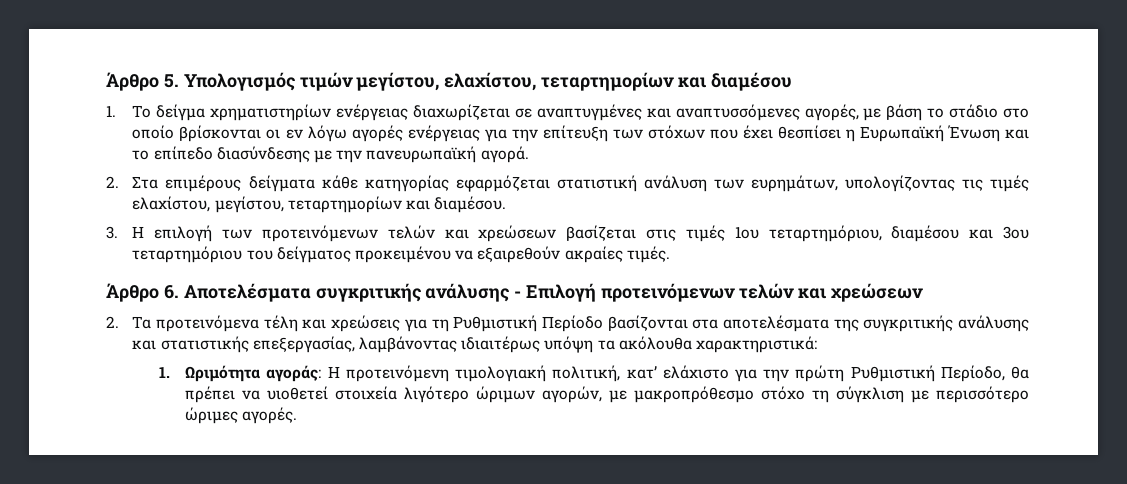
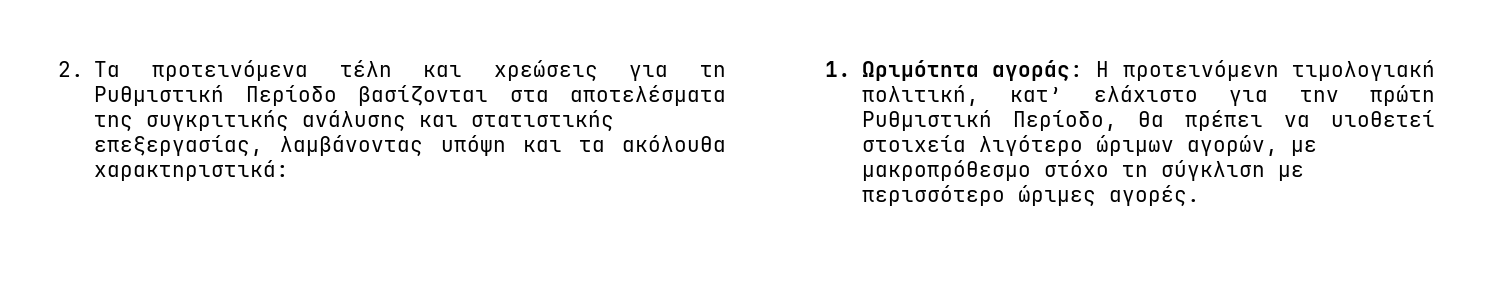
[106,72,792,91] [106,104,1029,121] [132,125,1029,142] [132,146,529,163] [106,175,1029,192] [132,196,507,213] [106,225,1029,242] [132,246,670,263] [106,283,923,302] Άρθρο 5. Υπολογισμός τιμών μεγίστου, ελαχίστου, τεταρτημορίων και διαμέσου // 1. Το δείγμα χρηματιστηρίων ενέργειας διαχωρίζεται σε αναπτυγμένες και αναπτυσσόμενες αγορές, με βάση το στάδιο στο οποίο βρίσκονται οι εν λόγω αγορές ενέργειας για την επίτευξη των στόχων που έχει θεσπίσει η Ευρωπαϊκή Ένωση και το επίπεδο διασύνδεσης με την πανευρωπαϊκή αγορά. // 2. Στα επιμέρους δείγματα κάθε κατηγορίας εφαρμόζεται στατιστική ανάλυση των ευρημάτων, υπολογίζοντας τις τιμές ελαχίστου, μεγίστου, τεταρτημορίων και διαμέσου. // 3. Η επιλογή των προτεινόμενων τελών και χρεώσεων βασίζεται στις τιμές 1ου τεταρτημόριου, διαμέσου και 3ου τεταρτημόριου του δείγματος προκειμένου να εξαιρεθούν ακραίες τιμές. // Άρθρο 6. Αποτελέσματα συγκριτικής ανάλυσης - Επιλογή προτεινόμενων τελών και χρεώσεων // -> (58, 69) none
[461,336,594,353] ιδιαιτέρως υπόψη -> [440,135,562,156] υπόψη και

